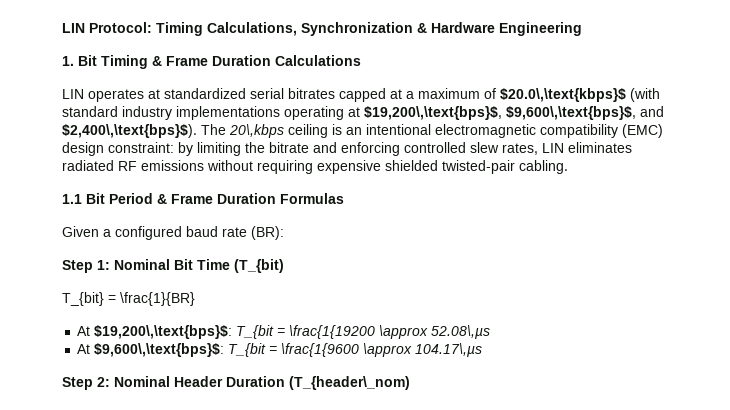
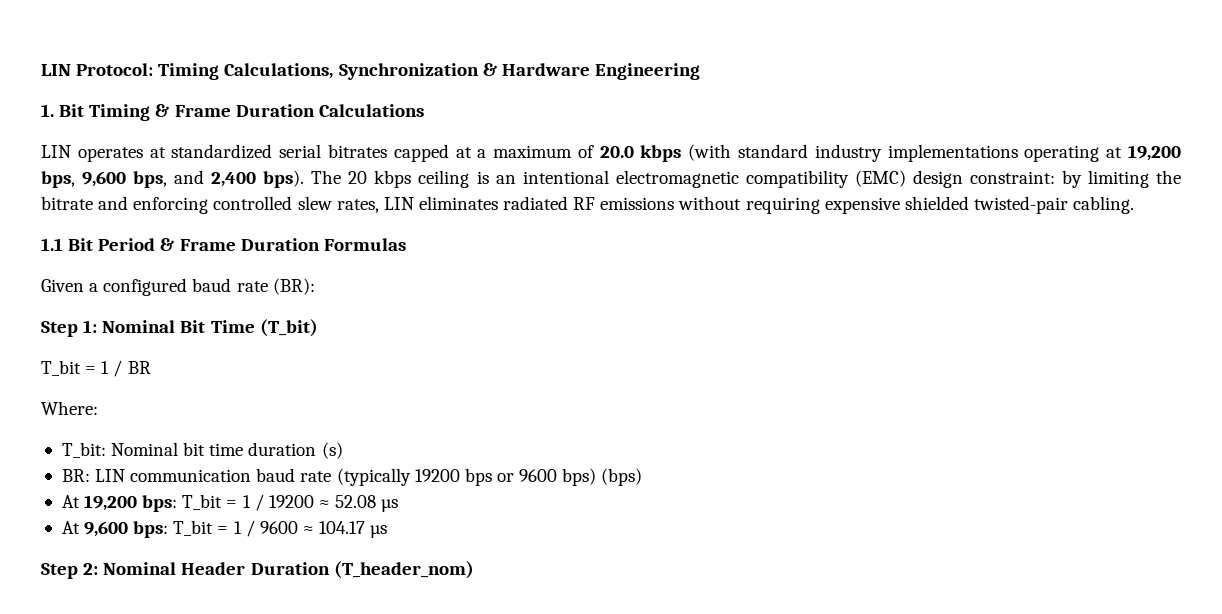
[500,88,626,102] $20.0\,\text{kbps}$ -> [599,145,682,162] 20.0 kbps
[364,106,664,120] [62,124,284,138] $19,200\,\text{bps}$, $9,600\,\text{bps}$, and $2,400\,\text{bps}$). The 20\,kbps -> [1128,145,1181,161] [41,170,412,188] 19,200 bps, 9,600 bps, and 2,400 bps). The 20 kbps
[234,259,284,273] [62,292,195,306] [77,325,491,339] [77,343,483,357] (T_{bit) // T_{bit} = \frac{1}{BR} // At $19,200\,\text{bps}$: T_{bit = \frac{1{19200 \approx 52.08\,µs // At $9,600\,\text{bps}$: T_{bit = \frac{1{9600 \approx 104.17\,µs -> [259,319,318,337] [41,360,151,377] [41,401,98,415] [61,442,343,459] [61,468,643,486] [61,494,399,512] [61,520,388,538] (T_bit) // T_bit = 1 / BR // Where: // T_bit: Nominal bit time duration (s) // BR: LIN communication baud rate (typically 19200 bps or 9600 bps) (bps) // At 19,200 bps: T_bit = 1 / 19200 ≈ 52.08 µs // At 9,600 bps: T_bit = 1 / 9600 ≈ 104.17 µs
[289,376,410,390] (T_{header\_nom) -> [333,561,474,579] (T_header_nom)

